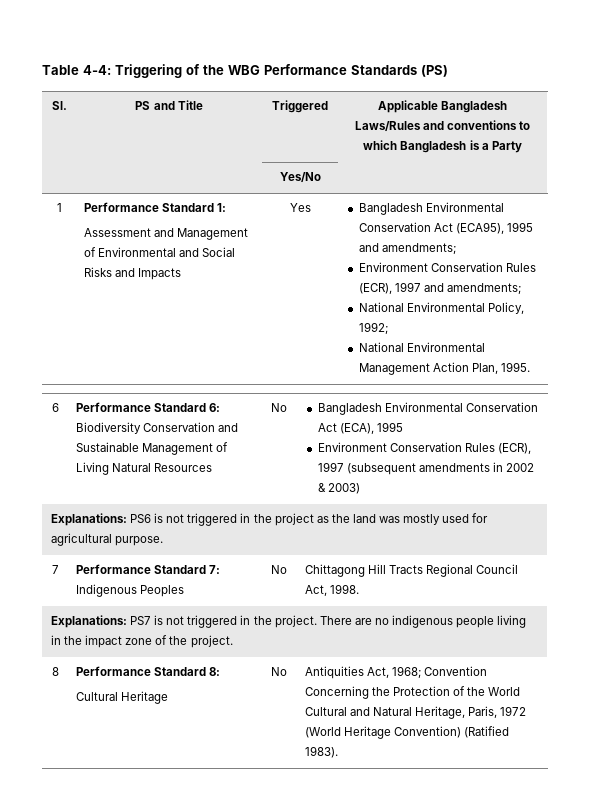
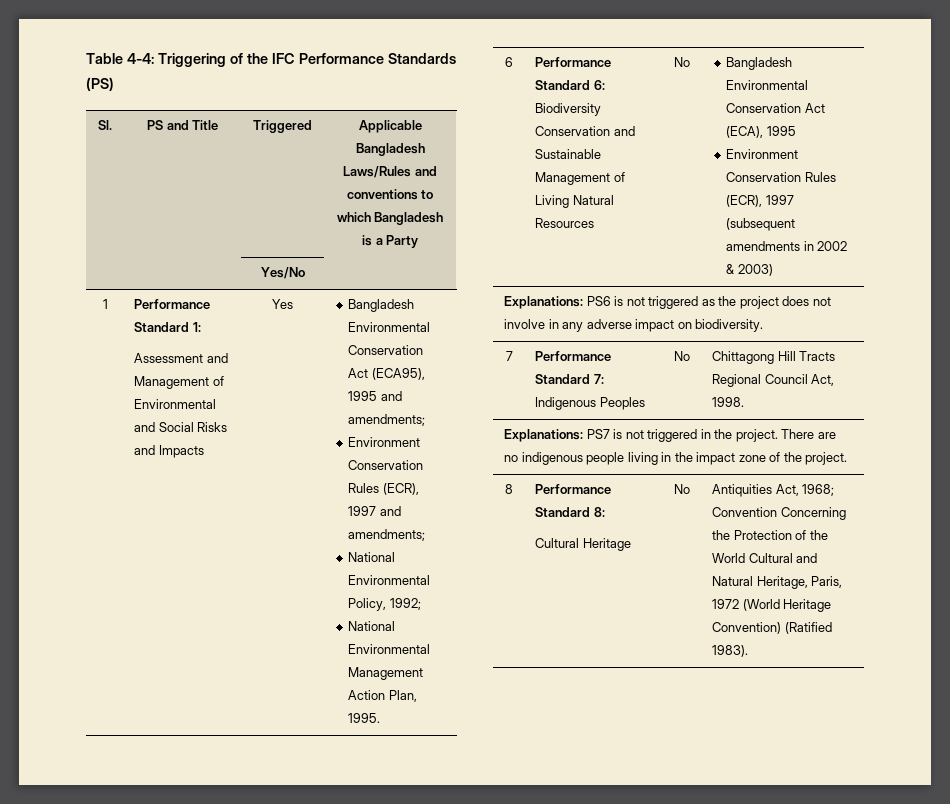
[228,65,260,75] WBG -> [272,53,295,64] IFC
[240,513,251,523] in -> [701,299,715,306] as
[316,513,489,525] [50,533,163,546] as the land was mostly used for agricultural purpose. -> [782,296,831,306] [504,319,764,332] does not involve in any adverse impact on biodiversity.

